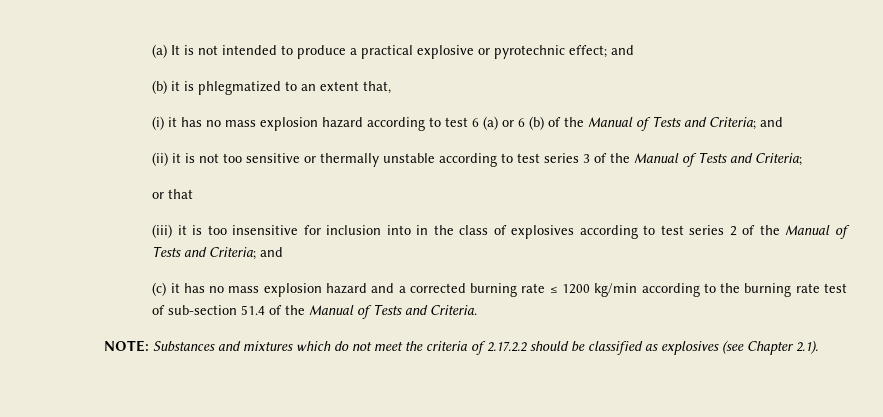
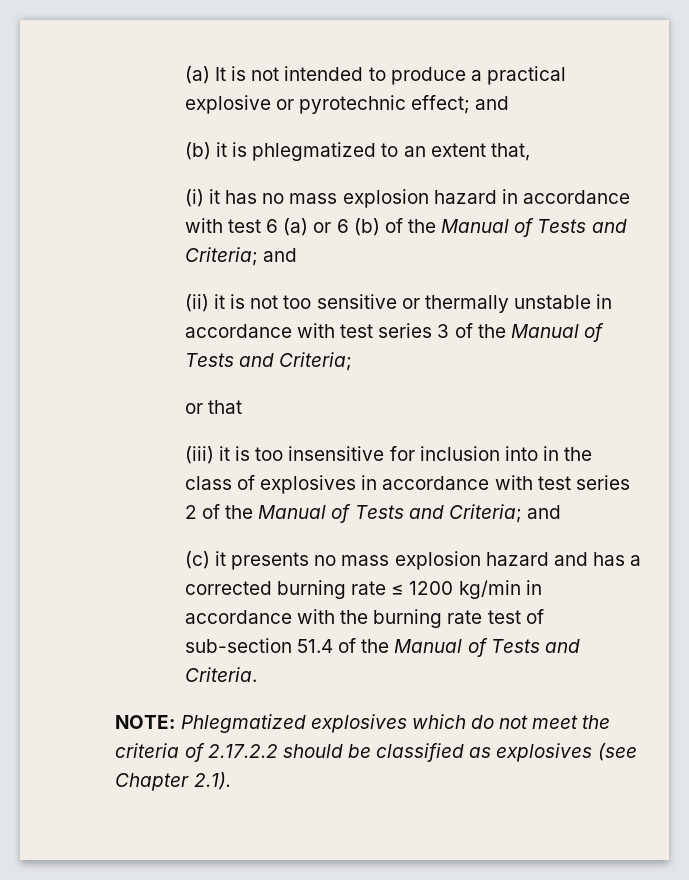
[367,117,442,131] according to -> [501,189,630,204] [184,218,223,233] in accordance with
[439,153,514,167] according to -> [596,294,613,309] [184,323,336,338] in accordance with
[579,225,656,239] according to -> [361,475,533,490] in accordance with
[183,283,205,293] has -> [231,552,310,570] presents
(395, 288) none -> [592,552,625,566] has
[641,283,716,297] according to -> [525,580,542,595] [184,609,336,624] in accordance with
[152,341,293,352] Substances and mixtures -> [180,714,407,733] Phlegmatized explosives

